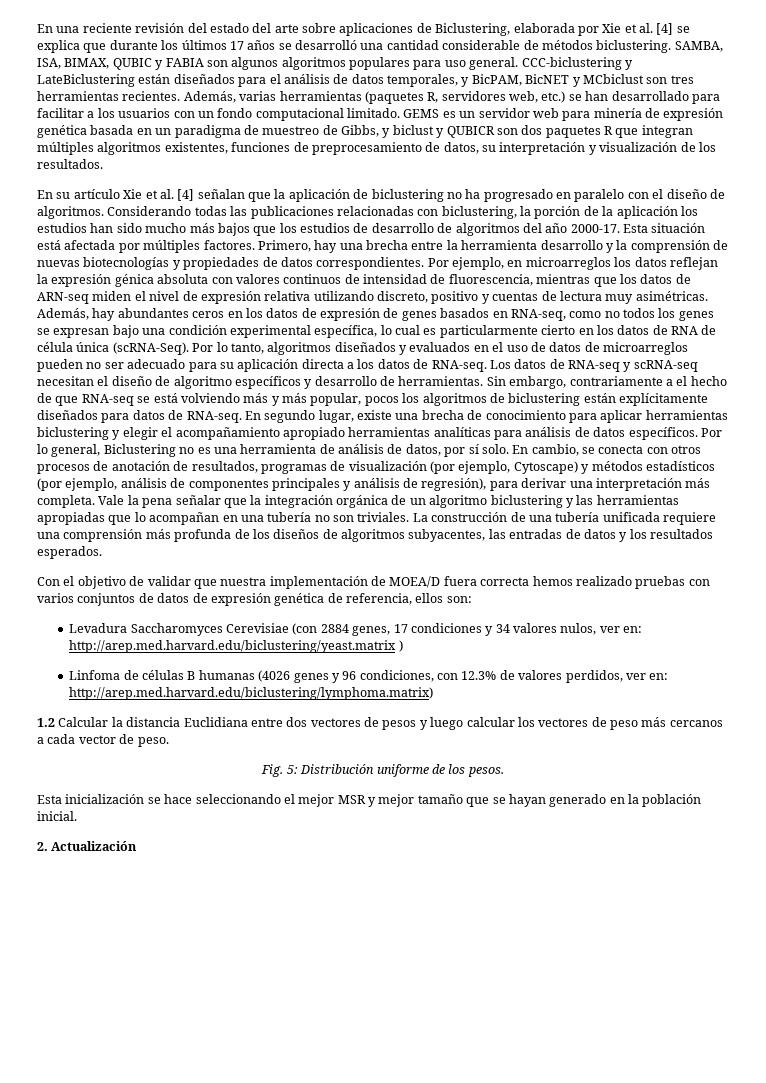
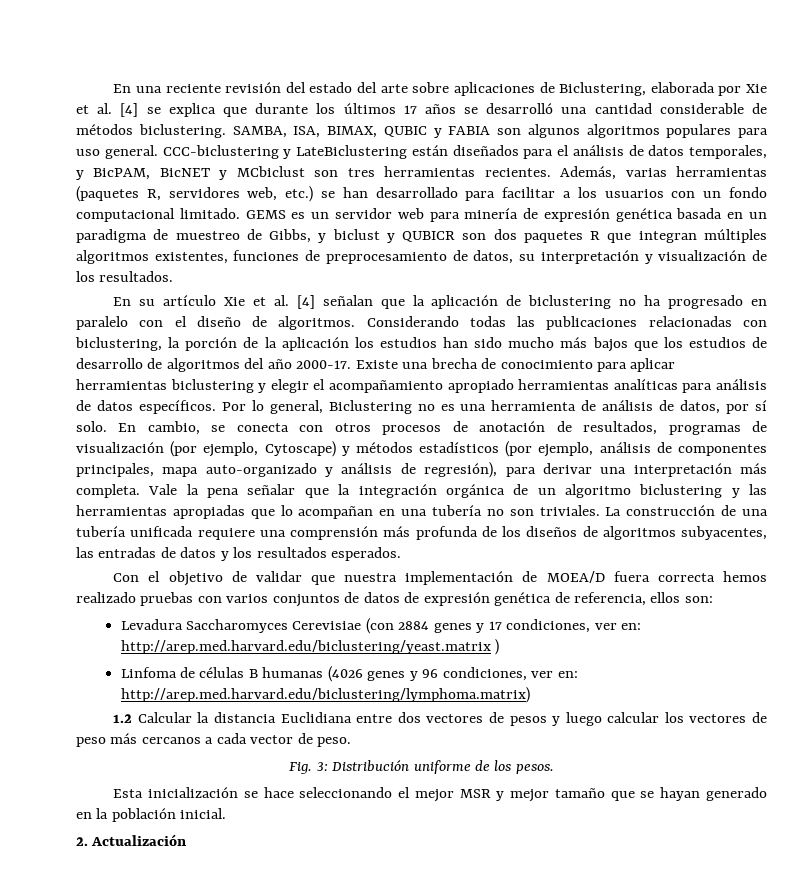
[623,223,706,233] [37,240,728,253] [37,257,718,270] [37,274,691,287] [37,291,708,304] [37,308,714,321] [37,325,717,338] [37,342,688,355] [37,359,698,372] [37,376,727,389] [37,393,708,406] [37,410,392,423] Esta situación está afectada por múltiples factores. Primero, hay una brecha entre la herramienta desarrollo y la comprensión de nuevas biotecnologías y propiedades de datos correspondientes. Por ejemplo, en microarreglos los datos reflejan la expresión génica absoluta con valores continuos de intensidad de fluorescencia, mientras que los datos de ARN-seq miden el nivel de expresión relativa utilizando discreto, positivo y cuentas de lectura muy asimétricas. Además, hay abundantes ceros en los datos de expresión de genes basados en RNA-seq, como no todos los genes se expresan bajo una condición experimental específica, lo cual es particularmente cierto en los datos de RNA de célula única (scRNA-Seq). Por lo tanto, algoritmos diseñados y evaluados en el uso de datos de microarreglos pueden no ser adecuado para su aplicación directa a los datos de RNA-seq. Los datos de RNA-seq y scRNA-seq necesitan el diseño de algoritmo específicos y desarrollo de herramientas. Sin embargo, contrariamente a el hecho de que RNA-seq se está volviendo más y más popular, pocos los algoritmos de biclustering están explícitamente diseñados para datos de RNA-seq. En segundo lugar, existe -> [355,360,398,369] Existe
[271,478,340,491] principales -> [76,463,317,477] principales, mapa auto-organizado
[352,623,597,636] genes, 17 condiciones y 34 valores nulos, -> [433,619,591,633] genes y 17 condiciones,
[437,670,623,683] con 12.3% de valores perdidos, -> (527, 674) none
[286,765,298,774] 5: -> [316,762,328,771] 3:

